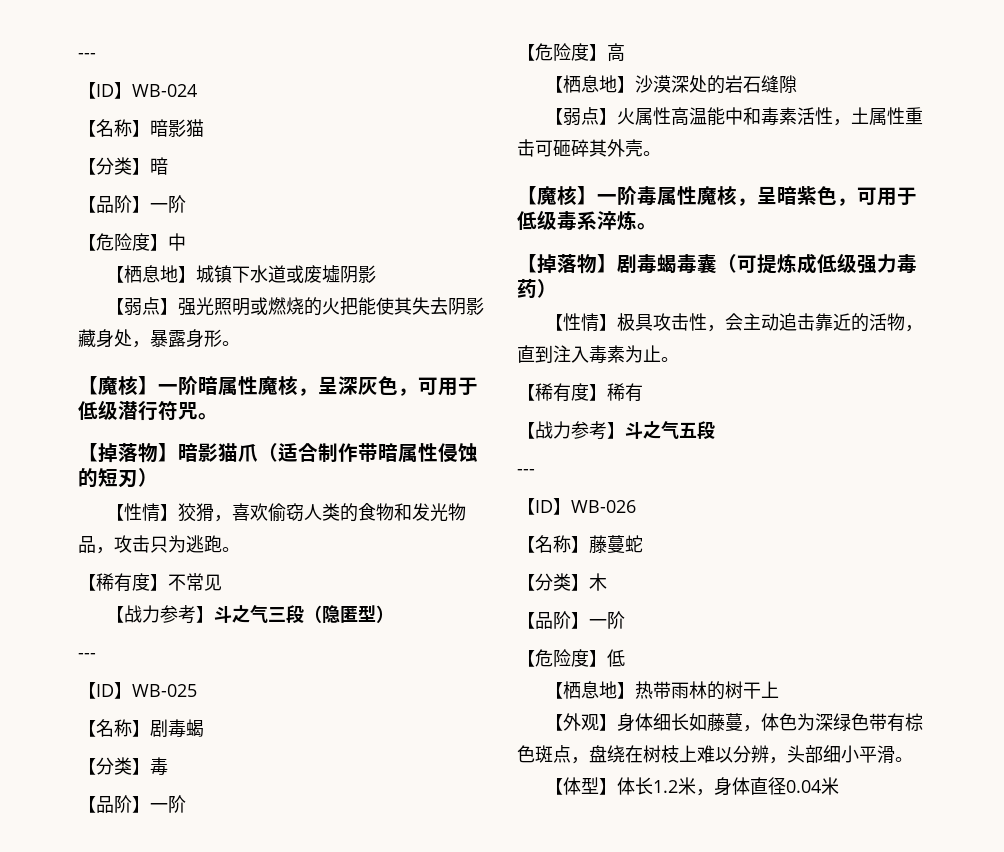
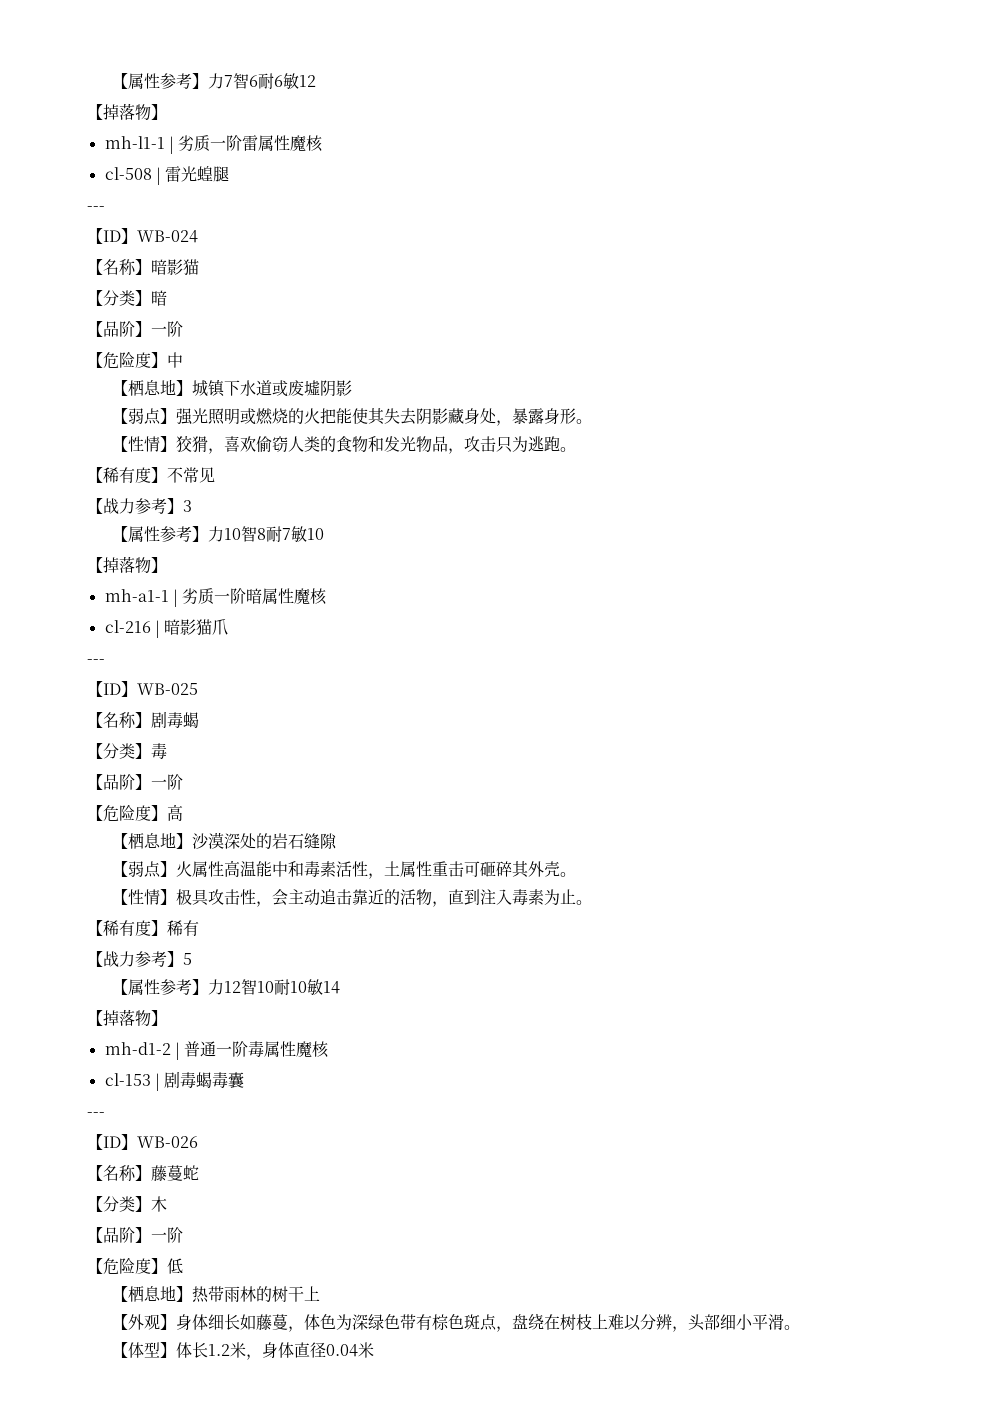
(78, 56) none -> [112,73,317,89] [87,103,167,121] [104,135,324,154] [104,166,230,185] 【属性参考】力7智6耐6敏12 // 【掉落物】 // mh-l1-1 | 劣质一阶雷属性魔核 // cl-508 | 雷光蝗腿 //
[78,375,478,396] [78,400,218,421] [78,443,478,463] [78,468,158,488] // 【魔核】一阶暗属性魔核，呈深灰色，可用于低级潜行符咒。 // 【掉落物】暗影猫爪（适合制作带暗属性侵蚀的短刃） -> (593, 421) none
[214,605,395,623] 斗之气三段（隐匿型） -> [183,500,192,512] [112,526,325,542] [87,556,167,574] [104,588,328,607] [104,619,229,638] 3 // 【属性参考】力10智8耐7敏10 // 【掉落物】 // mh-a1-1 | 劣质一阶暗属性魔核 // cl-216 | 暗影猫爪
[517,185,917,206] [517,210,657,231] [517,253,917,274] [517,278,557,299] // 【魔核】一阶毒属性魔核，呈暗紫色，可用于低级毒系淬炼。 // 【掉落物】剧毒蝎毒囊（可提炼成低级强力毒药） -> (577, 874) none
[625,421,715,439] 斗之气五段 -> [183,953,192,965] [112,979,341,995] [87,1009,167,1027] [104,1041,330,1060] [104,1071,245,1091] 5 // 【属性参考】力12智10耐10敏14 // 【掉落物】 // mh-d1-2 | 普通一阶毒属性魔核 // cl-153 | 剧毒蝎毒囊

